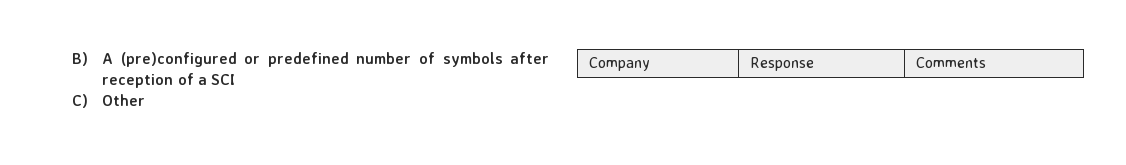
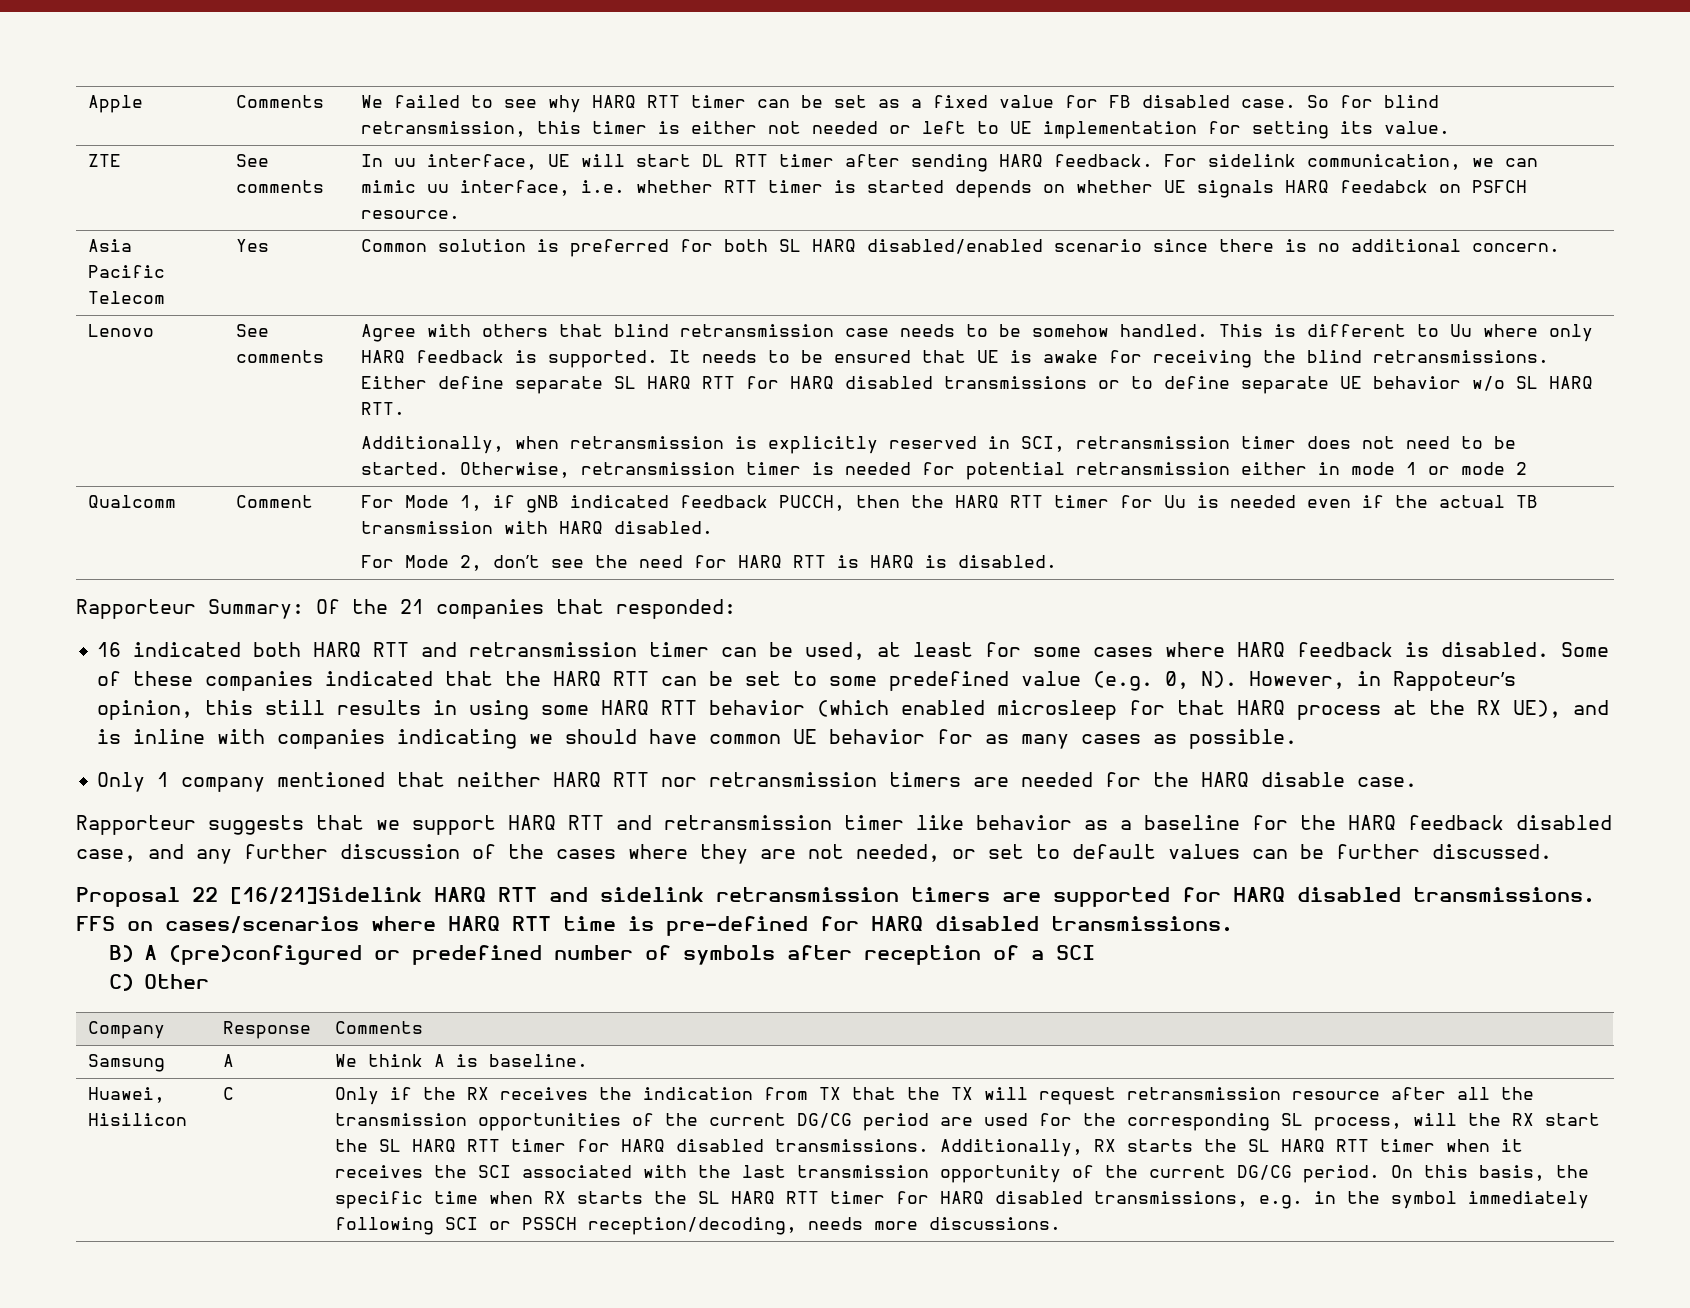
(72, 59) none -> [87,95,143,113] [235,95,324,108] [360,95,1439,113] [360,121,1450,139] [87,154,121,167] [235,154,269,167] [235,180,324,193] [360,154,1538,172] [360,180,1527,198] [360,210,460,219] [87,239,132,252] [87,265,165,278] [87,291,165,304] [235,239,269,252] [360,239,1560,257] [87,324,154,337] [235,324,269,337] [235,350,324,363] [360,324,1593,342] [360,350,1549,368] [360,376,1593,394] [360,402,405,415] [360,436,1516,454] [360,462,1527,480] [87,495,176,508] [235,495,313,508] [360,495,1538,513] [360,521,713,534] [360,555,1057,571] [76,599,736,619] [97,642,1610,660] [97,671,1517,691] [97,700,1610,720] [97,729,1298,749] [97,772,1418,792] [76,815,1612,835] [76,844,1552,864] [76,887,1595,907] [76,916,1233,936] Apple | Comments | We failed to see why HARQ RTT timer can be set as a fixed value for FB disabled case. So for blind retransmission, this timer is either not needed or left to UE implementation for setting its value. // ZTE | See comments | In uu interface, UE will start DL RTT timer after sending HARQ feedback. For sidelink communication, we can mimic uu interface, i.e. whether RTT timer is started depends on whether UE signals HARQ feedabck on PSFCH resource. // Asia Pacific Telecom | Yes | Common solution is preferred for both SL HARQ disabled/enabled scenario since there is no additional concern. // Lenovo | See comments | Agree with others that blind retransmission case needs to be somehow handled. This is different to Uu where only HARQ feedback is supported. It needs to be ensured that UE is awake for receiving the blind retransmissions. Either define separate SL HARQ RTT for HARQ disabled transmissions or to define separate UE behavior w/o SL HARQ RTT. // Additionally, when retransmission is explicitly reserved in SCI, retransmission timer does not need to be started. Otherwise, retransmission timer is needed for potential retransmission either in mode 1 or mode 2 // Qualcomm | Comment | For Mode 1, if gNB indicated feedback PUCCH, then the HARQ RTT timer for Uu is needed even if the actual TB transmission with HARQ disabled. // For Mode 2, don’t see the need for HARQ RTT is HARQ is disabled. // Rapporteur Summary: Of the 21 companies that responded: // 16 indicated both HARQ RTT and retransmission timer can be used, at least for some cases where HARQ feedback is disabled. Some of these companies indicated that the HARQ RTT can be set to some predefined value (e.g. 0, N). However, in Rappoteur’s opinion, this still results in using some HARQ RTT behavior (which enabled microsleep for that HARQ process at the RX UE), and is inline with companies indicating we should have common UE behavior for as many cases as possible. // Only 1 company mentioned that neither HARQ RTT nor retransmission timers are needed for the HARQ disable case. // Rapporteur suggests that we support HARQ RTT and retransmission timer like behavior as a baseline for the HARQ feedback disabled case, and any further discussion of the cases where they are not needed, or set to default values can be further discussed. // Proposal 22 [16/21]Sidelink HARQ RTT and sidelink retransmission timers are supported for HARQ disabled transmissions. FFS on cases/scenarios where HARQ RTT time is pre-defined for HARQ disabled transmissions. //
(986, 62) none -> [87,1054,165,1072] [222,1054,234,1067] [334,1054,588,1067] [87,1087,165,1103] [87,1113,187,1126] [222,1087,234,1100] [334,1087,1534,1105] [334,1113,1600,1131] [334,1139,1523,1157] [334,1165,1589,1183] [334,1191,1589,1209] [334,1217,1061,1235] // Samsung | A | We think A is baseline. // Huawei, Hisilicon | C | Only if the RX receives the indication from TX that the TX will request retransmission resource after all the transmission opportunities of the current DG/CG period are used for the corresponding SL process, will the RX start the SL HARQ RTT timer for HARQ disabled transmissions. Additionally, RX starts the SL HARQ RTT timer when it receives the SCI associated with the last transmission opportunity of the current DG/CG period. On this basis, the specific time when RX starts the SL HARQ RTT timer for HARQ disabled transmissions, e.g. in the symbol immediately following SCI or PSSCH reception/decoding, needs more discussions.

